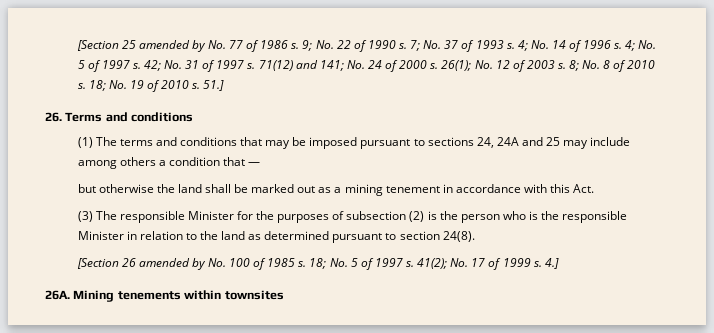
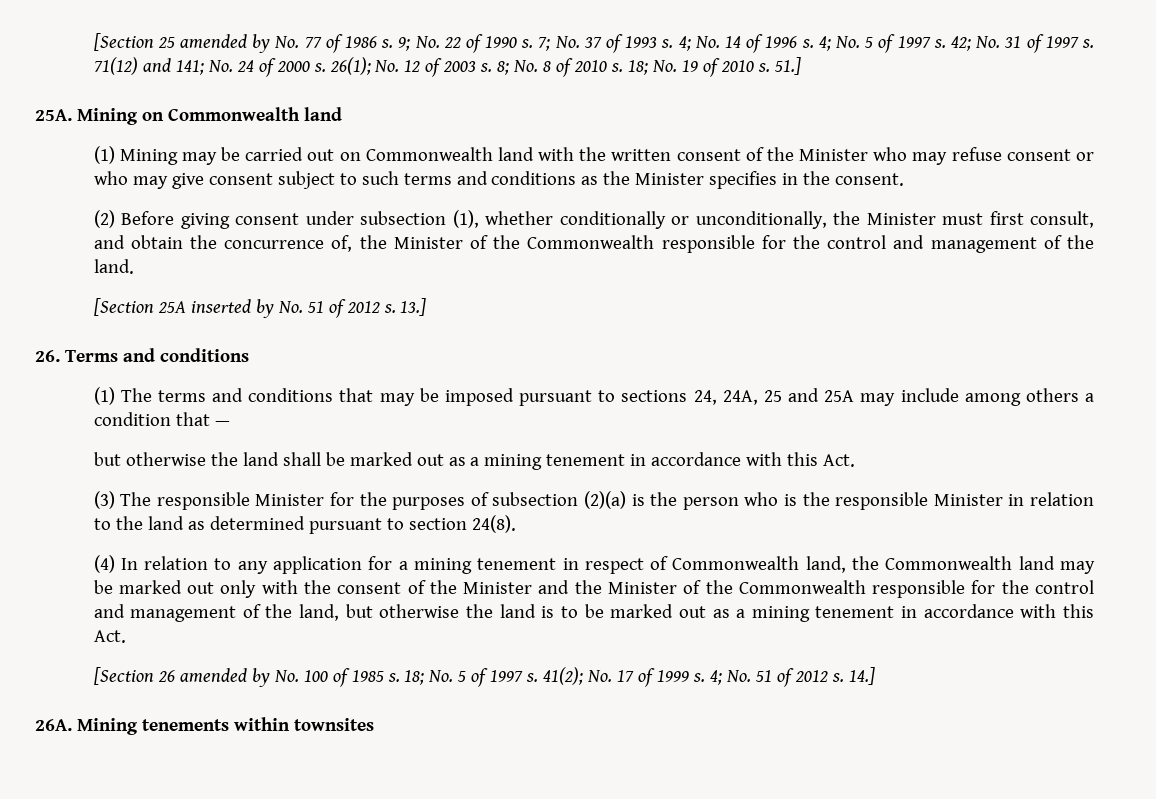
(225, 85) none -> [35,107,342,125] [93,146,1094,165] [93,171,905,189] [93,210,1095,229] [93,235,1094,253] [93,259,134,274] [93,298,427,318] // 25A. Mining on Commonwealth land // (1) Mining may be carried out on Commonwealth land with the written consent of the Minister who may refuse consent or who may give consent subject to such terms and conditions as the Minister specifies in the consent. // (2) Before giving consent under subsection (1), whether conditionally or unconditionally, the Minister must first consult, and obtain the concurrence of, the Minister of the Commonwealth responsible for the control and management of the land. // [Section 25A inserted by No. 51 of 2012 s. 13.]
[496,137,561,146] 24A and 25 -> [722,388,855,405] 24A, 25 and 25A
[409,211,425,222] (2) -> [583,491,626,509] (2)(a)
(475, 236) none -> [93,555,1096,574] [93,580,1095,598] [93,604,1094,622] [93,630,126,643] // (4) In relation to any application for a mining tenement in respect of Commonwealth land, the Commonwealth land may be marked out only with the consent of the Minister and the Minister of the Commonwealth responsible for the control and management of the land, but otherwise the land is to be marked out as a mining tenement in accordance with this Act.
[544,258,559,269] 4.] -> [710,667,876,687] 4; No. 51 of 2012 s. 14.]

